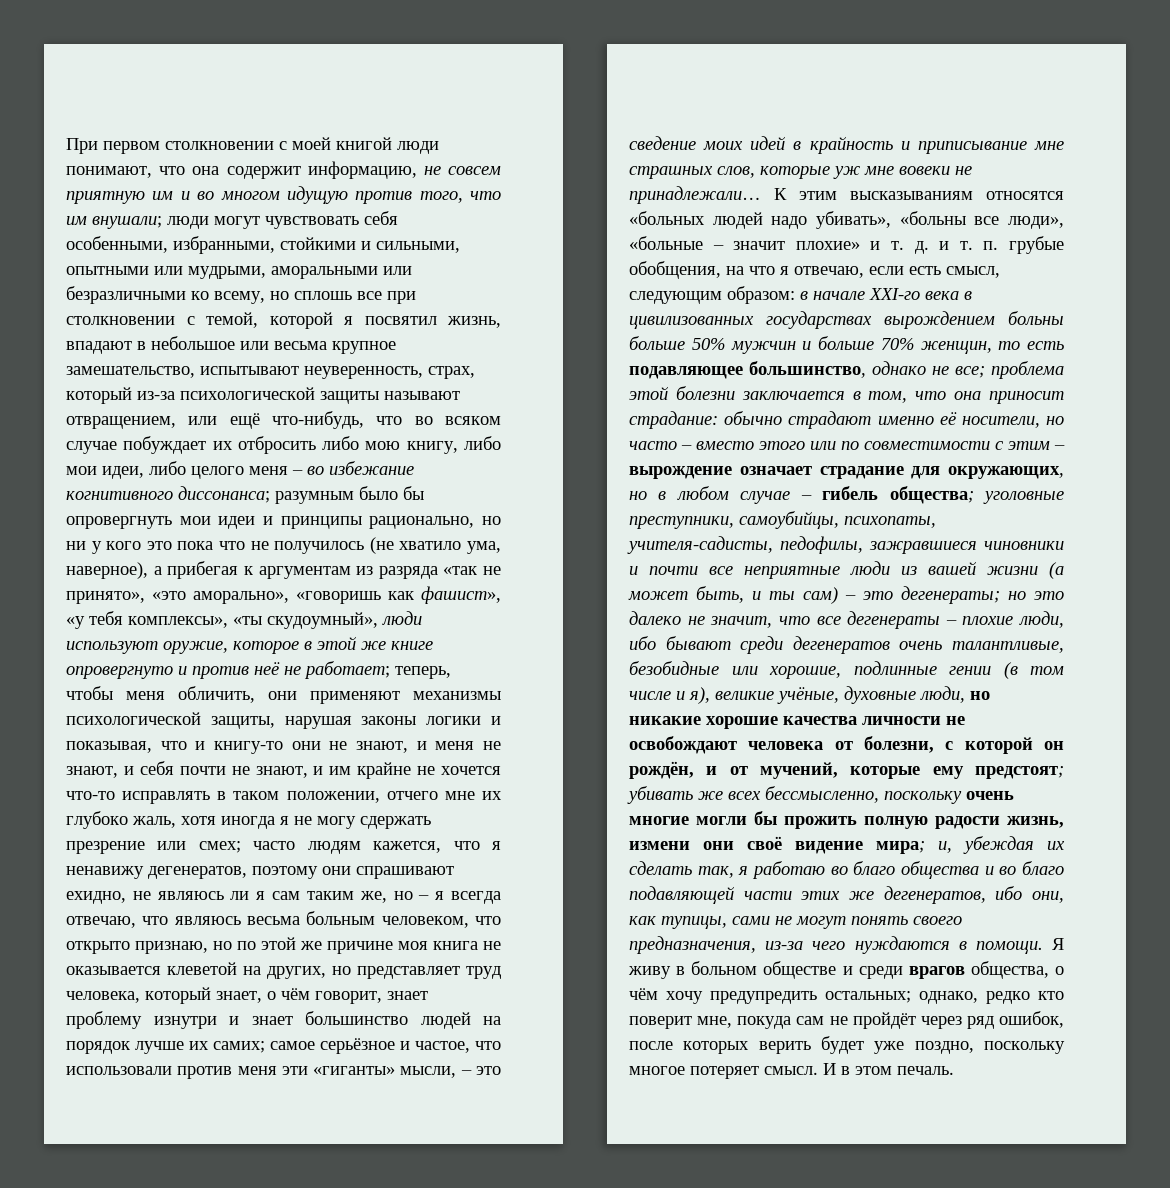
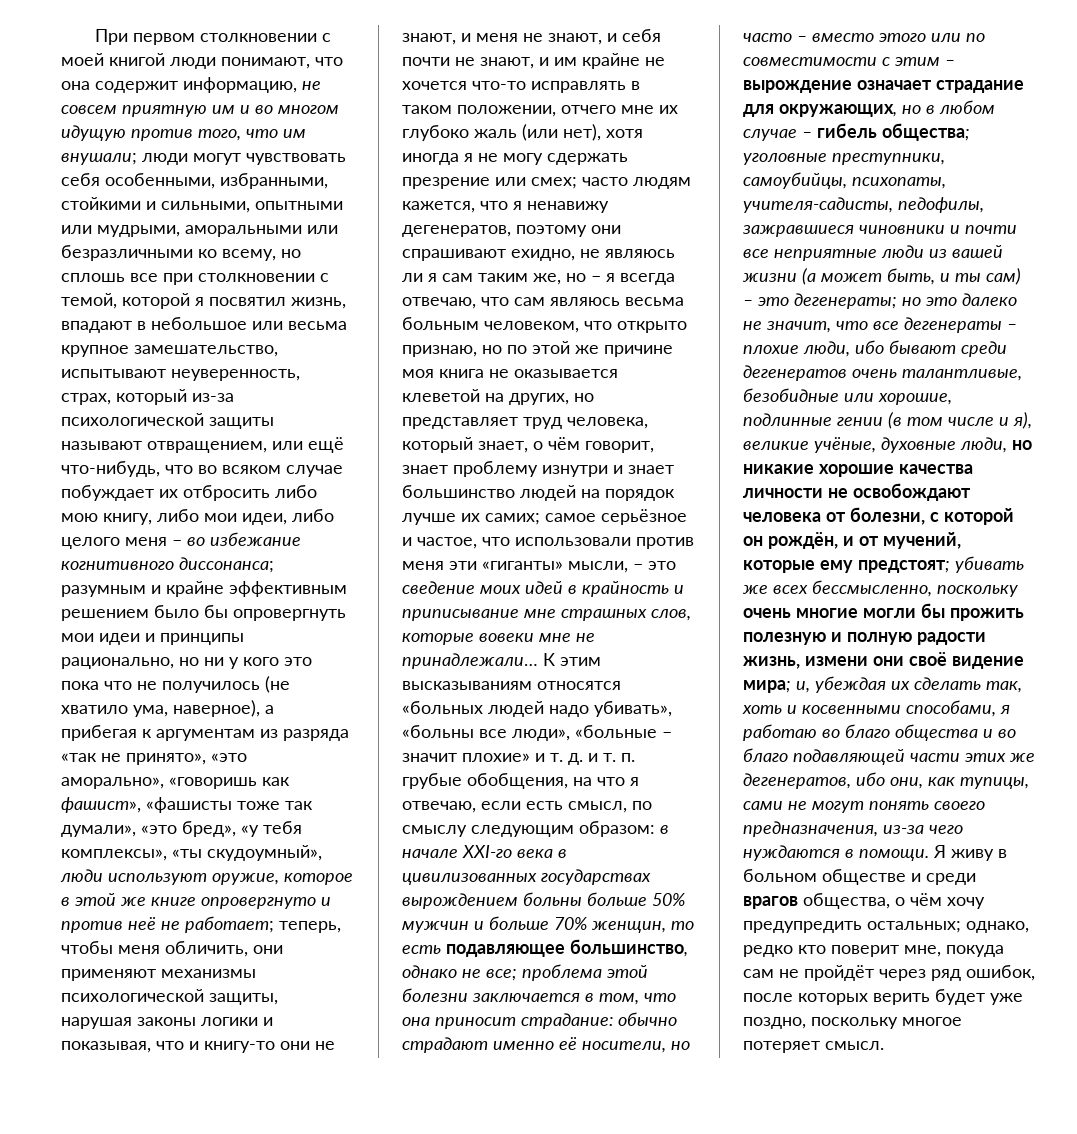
(354, 497) none -> [151,581,347,597] [61,609,149,621] и крайне эффективным решением
(501, 595) none -> [146,797,313,813] [61,821,236,837] «фашисты тоже так думали», «это бред»,
[132,816,176,828] жаль, -> [474,124,601,141] жаль (или нет),
(169, 920) none -> [514,297,545,306] сам
[833,166,950,179] уж мне вовеки -> [479,633,571,642] вовеки мне
(1000, 272) none -> [632,801,652,810] [402,825,467,837] по смыслу
(857, 822) none -> [743,632,842,645] полезную и
(734, 872) none -> [742,700,996,717] хоть и косвенными способами,
[823,1063,954,1075] И в этом печаль. -> (884, 1045) none

